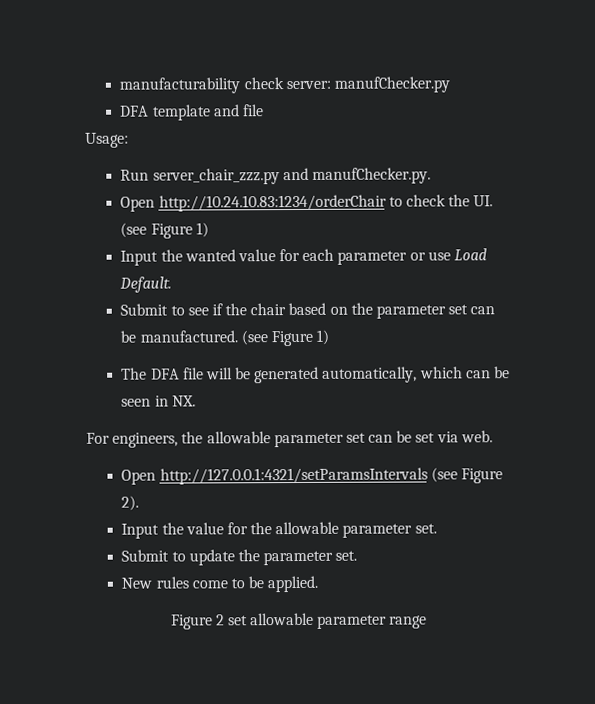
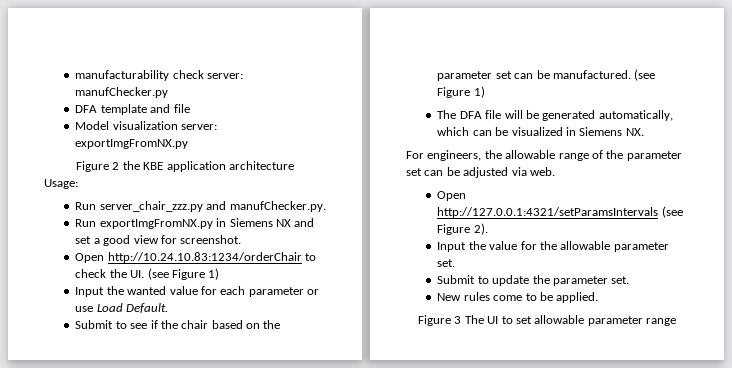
(264, 110) none -> [75,121,218,130] [75,139,189,149] [76,161,294,172] // Model visualization server: exportImgFromNX.py // Figure 2 the KBE application architecture
(431, 175) none -> [75,218,315,229] [75,235,242,246] // Run exportImgFromNX.py in Siemens NX and set a good view for screenshot.
[121,395,169,407] seen in -> [511,127,623,136] visualized in Siemens
[273,430,436,448] parameter set can be set -> [558,150,682,161] [406,167,509,178] range of the parameter set can be adjusted
[215,614,225,626] 2 -> [454,315,513,324] 3 The UI to

